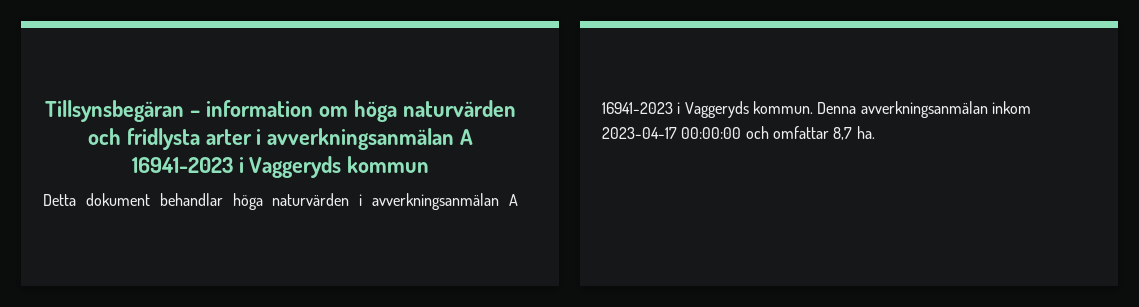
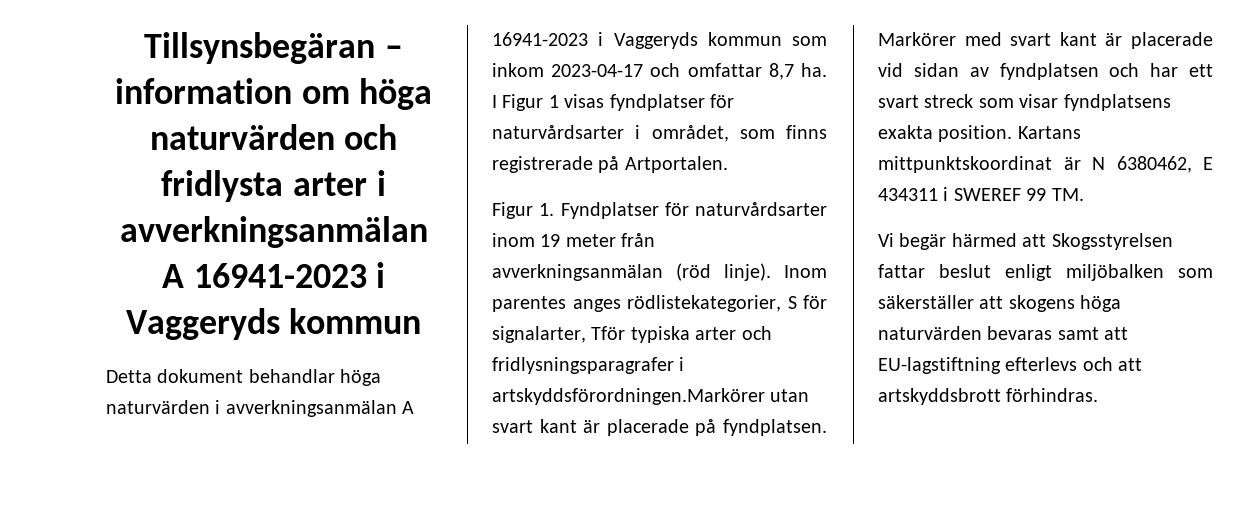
[752,101,988,118] kommun. Denna avverkningsanmälan -> [707,32,827,46] kommun som
[681,127,742,139] 00:00:00 -> (644, 70) none
(875, 132) none -> [492,94,734,111] [492,125,827,142] [492,156,728,173] [492,202,827,219] [492,233,656,247] [492,263,827,281] [492,295,827,312] [492,326,772,343] [492,357,685,374] [492,388,810,405] [492,419,827,436] [878,32,1213,49] [878,63,1213,80] [878,94,1171,111] [878,125,1081,142] [878,156,1213,173] [878,187,1084,201] [878,233,1173,250] [878,264,1213,281] [878,295,1122,312] [878,326,1129,340] [878,357,1143,374] [878,388,1099,405] I Figur 1 visas fyndplatser för naturvårdsarter i området, som finns registrerade på Artportalen. // Figur 1. Fyndplatser för naturvårdsarter inom 19 meter från avverkningsanmälan (röd linje). Inom parentes anges rödlistekategorier, S för signalarter, Tför typiska arter och fridlysningsparagrafer i artskyddsförordningen.Markörer utan svart kant är placerade på fyndplatsen. Markörer med svart kant är placerade vid sidan av fyndplatsen och har ett svart streck som visar fyndplatsens exakta position. Kartans mittpunktskoordinat är N 6380462, E 434311 i SWEREF 99 TM. // Vi begär härmed att Skogsstyrelsen fattar beslut enligt miljöbalken som säkerställer att skogens höga naturvärden bevaras samt att EU-lagstiftning efterlevs och att artskyddsbrott förhindras.

